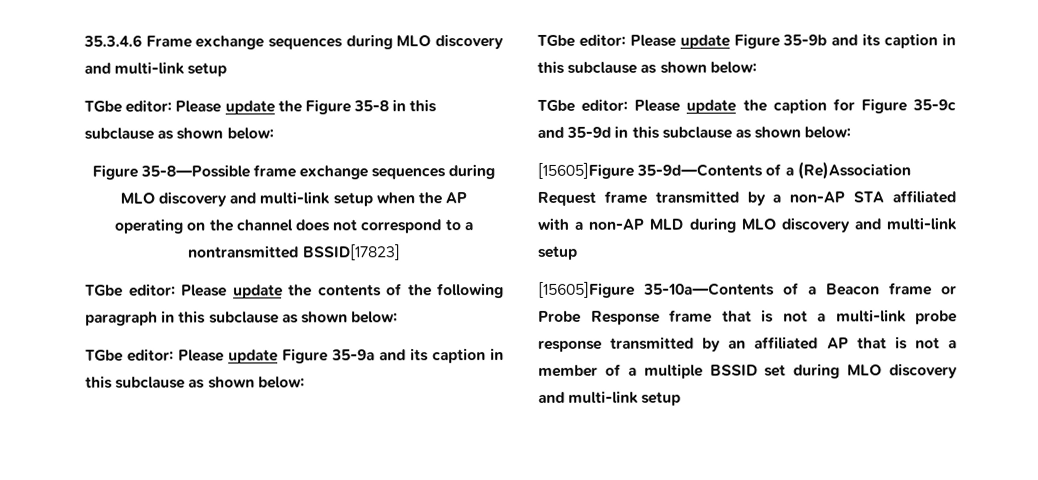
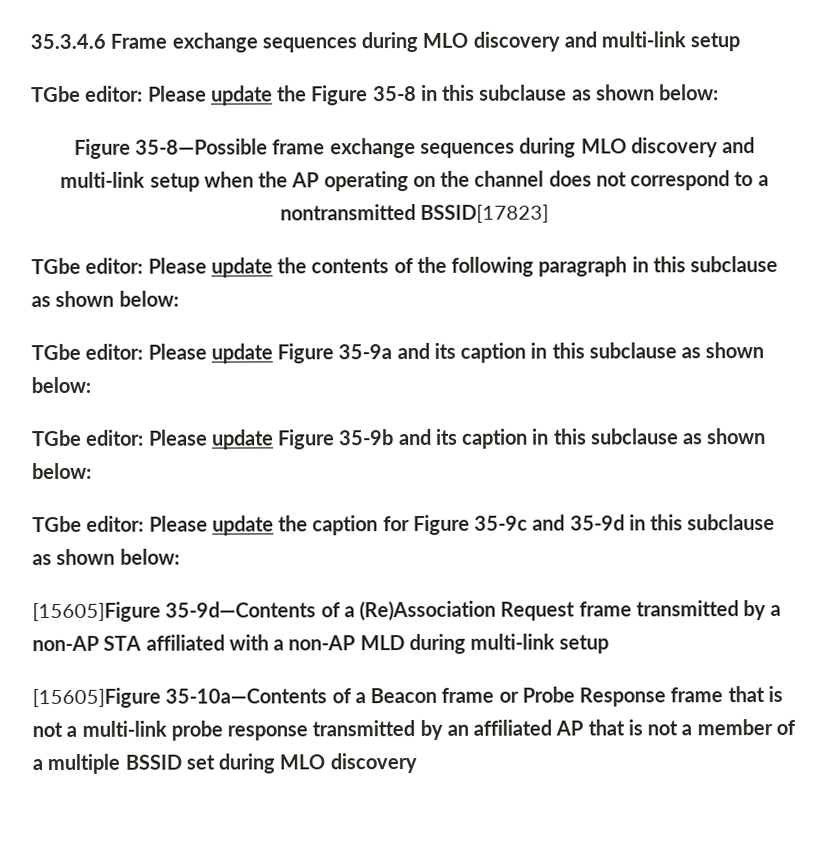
[740,217,881,233] MLO discovery and -> (466, 644) none
[538,390,682,406] and multi-link setup -> (417, 763) none

